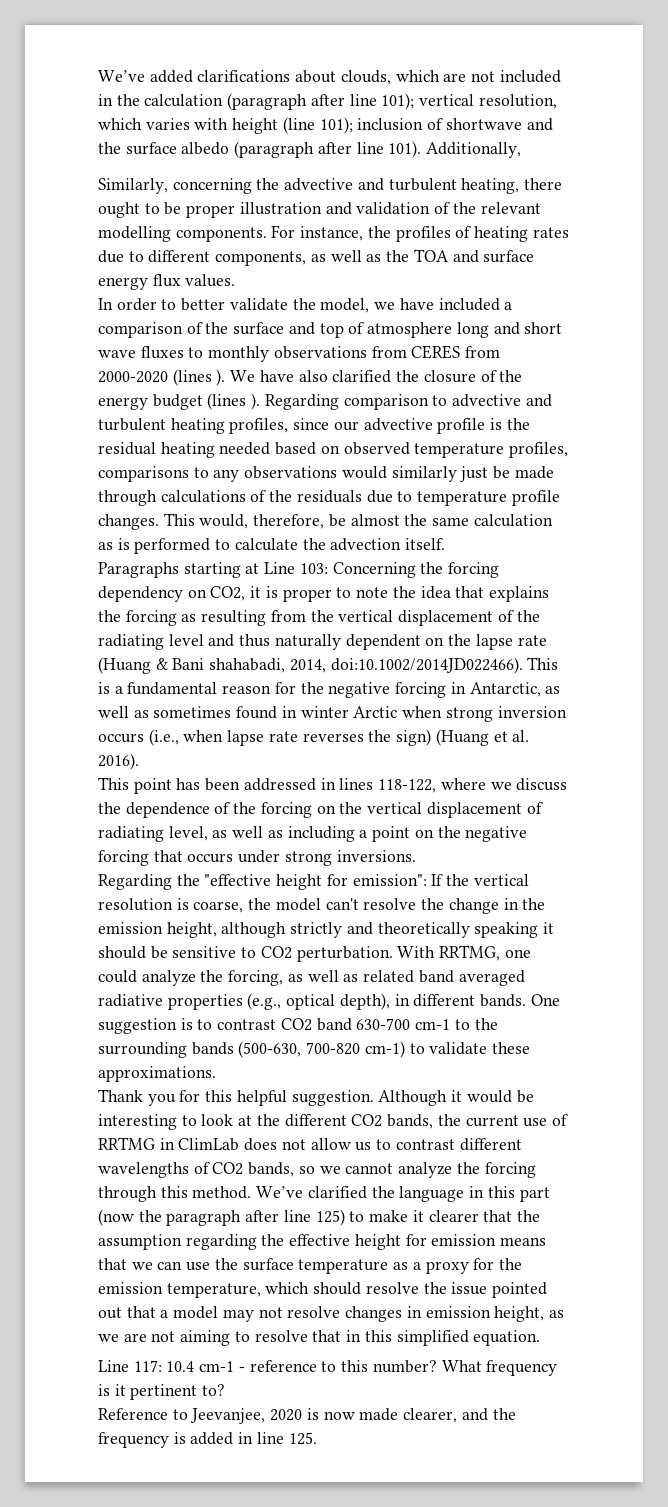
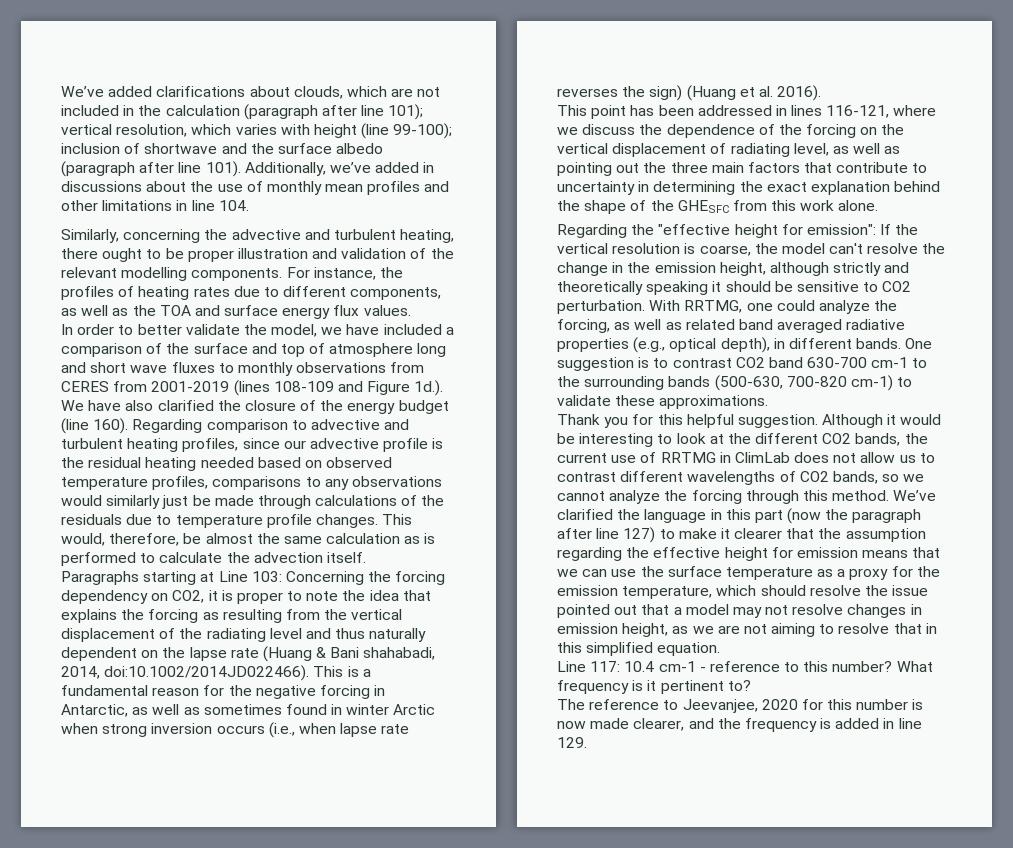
[319,117,353,134] 101); -> [393,123,453,139] 99-100);
(522, 150) none -> [329,162,435,173] [61,181,450,195] [61,200,249,211] we’ve added in discussions about the use of monthly mean profiles and other limitations in line 104.
[98,369,226,386] 2000-2020 (lines ). -> [151,380,444,396] 2001-2019 (lines 108-109 and Figure 1d.).
[207,393,261,410] (lines ). -> [61,418,129,434] (line 160).
[378,779,437,793] 118-122, -> [826,105,890,118] 116-121,
[287,826,528,842] [98,850,416,866] including a point on the negative forcing that occurs under strong inversions. -> [557,162,928,176] [557,181,941,195] [557,200,879,214] pointing out the three main factors that contribute to uncertainty in determining the exact explanation behind the shape of the GHESFC from this work alone.
[315,1209,345,1226] 125) -> [623,527,656,543] 127)
[98,1408,168,1420] Reference -> [557,699,660,710] The reference
(303, 1415) none -> [801,699,909,710] for this number
[288,1432,317,1445] 125. -> [557,737,587,748] 129.

